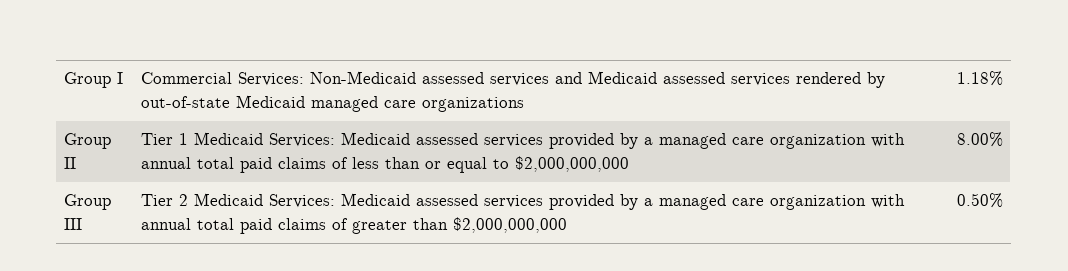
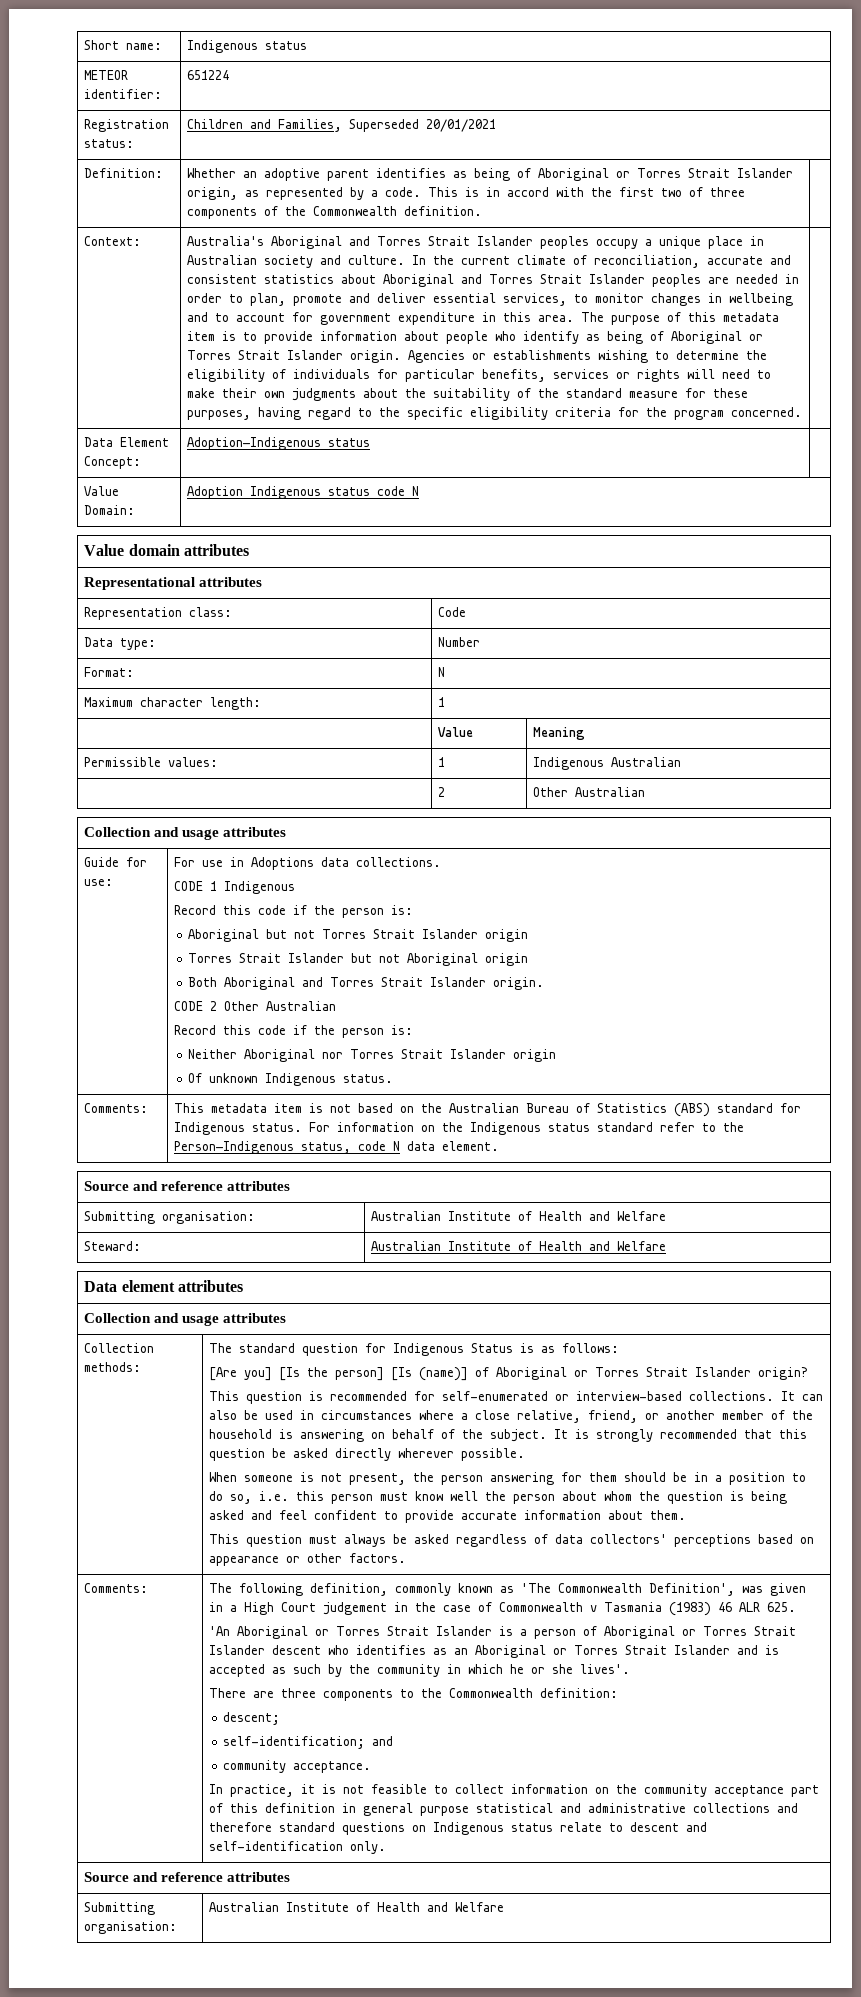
[63,72,123,88] [140,71,885,88] [140,95,524,112] [956,71,1003,86] [63,133,111,149] [63,157,76,169] [140,132,905,149] [140,156,629,173] [956,132,1003,147] [63,194,111,210] [63,218,82,230] [140,193,905,210] [140,217,567,234] [956,193,1003,208] Group I | Commercial Services: Non-Medicaid assessed services and Medicaid assessed services rendered by out-of-state Medicaid managed care organizations | 1.18% // Group II | Tier 1 Medicaid Services: Medicaid assessed services provided by a managed care organization with annual total paid claims of less than or equal to $2,000,000,000 | 8.00% // Group III | Tier 2 Medicaid Services: Medicaid assessed services provided by a managed care organization with annual total paid claims of greater than $2,000,000,000 | 0.50% -> [84,40,163,50] [187,40,308,53] [84,70,129,80] [84,89,163,99] [187,70,230,80] [84,119,170,132] [84,139,135,148] [187,119,497,132] [84,168,164,178] [187,168,794,181] [187,187,746,200] [187,206,483,219] [84,236,142,246] [187,236,765,249] [187,255,792,268] [187,274,800,287] [187,293,794,306] [187,312,780,325] [187,331,764,344] [187,350,768,363] [187,369,772,382] [187,388,749,401] [187,407,803,420] [84,437,170,447] [84,456,142,469] [187,437,371,450] [84,486,120,496] [84,505,136,515] [187,486,420,499] [84,544,249,556] [84,577,263,590] [84,607,233,620] [438,607,467,617] [84,637,157,650] [438,637,481,647] [84,667,135,677] [438,667,446,677] [84,697,262,710] [438,697,446,707] [438,727,474,737] [533,727,586,740] [84,757,219,767] [438,757,446,767] [533,757,682,770] [438,787,446,797] [533,787,646,797] [84,827,287,840] [84,857,148,867] [84,879,114,886] [174,857,442,870] [174,881,296,894] [174,905,414,918] [188,929,529,942] [188,953,529,966] [188,977,545,990] [174,1001,337,1011] [174,1025,414,1038] [188,1049,557,1062] [188,1073,394,1086] [84,1103,149,1113] [174,1103,802,1117] [174,1122,745,1135] [174,1141,500,1154] [84,1181,291,1191] [84,1211,256,1224] [371,1211,667,1221] [84,1241,142,1251] [371,1241,667,1251] [84,1280,243,1292] [84,1313,287,1326] [84,1343,155,1353] [84,1362,142,1372] [209,1343,620,1356] [209,1367,809,1381] [209,1391,824,1404] [209,1410,814,1423] [209,1429,808,1442] [209,1448,526,1461] [209,1472,807,1485] [209,1491,788,1504] [209,1510,687,1523] [209,1534,815,1547] [209,1553,407,1566] [84,1583,149,1593] [209,1583,807,1596] [209,1602,797,1616] [209,1626,797,1639] [209,1645,780,1658] [209,1664,631,1677] [209,1688,619,1701] [223,1712,281,1725] [223,1736,394,1749] [223,1760,372,1773] [209,1784,820,1797] [209,1803,799,1816] [209,1822,708,1835] [209,1841,387,1854] [84,1872,291,1882] [84,1902,156,1915] [84,1921,178,1934] [209,1902,505,1912] Short name: | Indigenous status // METEOR identifier: | 651224 // Registration status: | Children and Families, Superseded 20/01/2021 // Definition: | Whether an adoptive parent identifies as being of Aboriginal or Torres Strait Islander origin, as represented by a code. This is in accord with the first two of three components of the Commonwealth definition. | // Context: | Australia's Aboriginal and Torres Strait Islander peoples occupy a unique place in Australian society and culture. In the current climate of reconciliation, accurate and consistent statistics about Aboriginal and Torres Strait Islander peoples are needed in order to plan, promote and deliver essential services, to monitor changes in wellbeing and to account for government expenditure in this area. The purpose of this metadata item is to provide information about people who identify as being of Aboriginal or Torres Strait Islander origin. Agencies or establishments wishing to determine the eligibility of individuals for particular benefits, services or rights will need to make their own judgments about the suitability of the standard measure for these purposes, having regard to the specific eligibility criteria for the program concerned. | // Data Element Concept: | Adoption—Indigenous status | // Value Domain: | Adoption Indigenous status code N // Value domain attributes // Representational attributes // Representation class: | Code // Data type: | Number // Format: | N // Maximum character length: | 1 // | Value | Meaning // Permissible values: | 1 | Indigenous Australian // | 2 | Other Australian // Collection and usage attributes // Guide for use: | For use in Adoptions data collections. // CODE 1 Indigenous // Record this code if the person is: // Aboriginal but not Torres Strait Islander origin // Torres Strait Islander but not Aboriginal origin // Both Aboriginal and Torres Strait Islander origin. // CODE 2 Other Australian // Record this code if the person is: // Neither Aboriginal nor Torres Strait Islander origin // Of unknown Indigenous status. // Comments: | This metadata item is not based on the Australian Bureau of Statistics (ABS) standard for Indigenous status. For information on the Indigenous status standard refer to the Person—Indigenous status, code N data element. // Source and reference attributes // Submitting organisation: | Australian Institute of Health and Welfare // Steward: | Australian Institute of Health and Welfare // Data element attributes // Collection and usage attributes // Collection methods: | The standard question for Indigenous Status is as follows: // [Are you] [Is the person] [Is (name)] of Aboriginal or Torres Strait Islander origin? // This question is recommended for self-enumerated or interview-based collections. It can also be used in circumstances where a close relative, friend, or another member of the household is answering on behalf of the subject. It is strongly recommended that this question be asked directly wherever possible. // When someone is not present, the person answering for them should be in a position to do so, i.e. this person must know well the person about whom the question is being asked and feel confident to provide accurate information about them. // This question must always be asked regardless of data collectors' perceptions based on appearance or other factors. // Comments: | The following definition, commonly known as 'The Commonwealth Definition', was given in a High Court judgement in the case of Commonwealth v Tasmania (1983) 46 ALR 625. // 'An Aboriginal or Torres Strait Islander is a person of Aboriginal or Torres Strait Islander descent who identifies as an Aboriginal or Torres Strait Islander and is accepted as such by the community in which he or she lives'. // There are three components to the Commonwealth definition: // descent; // self-identification; and // community acceptance. // In practice, it is not feasible to collect information on the community acceptance part of this definition in general purpose statistical and administrative collections and therefore standard questions on Indigenous status relate to descent and self-identification only. // Source and reference attributes // Submitting organisation: | Australian Institute of Health and Welfare

